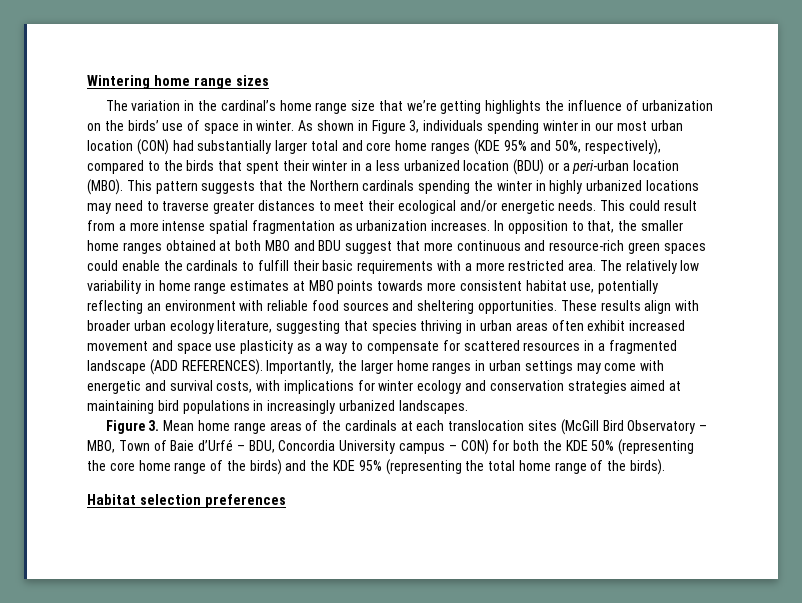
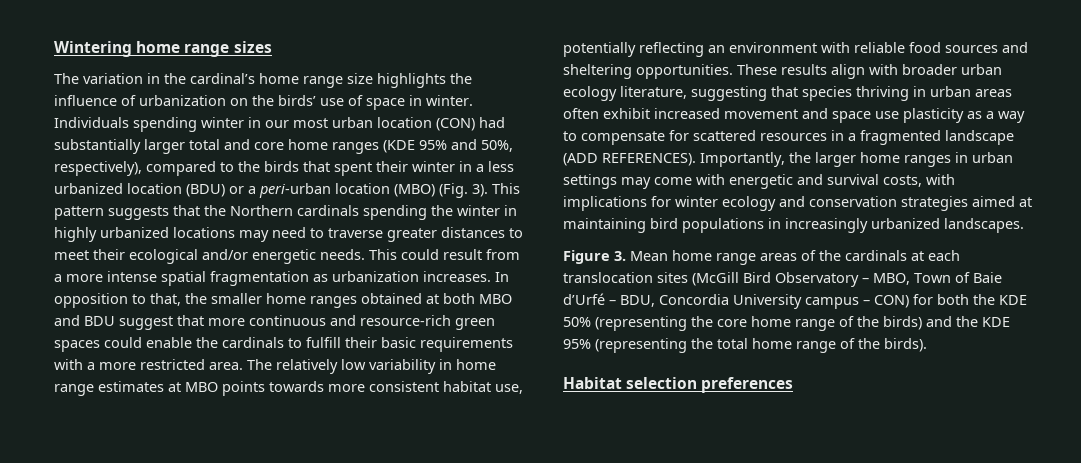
[378,100,482,114] that we’re getting -> (373, 78) none
[298,120,484,134] As shown in Figure 3, individuals -> [54,117,129,128] Individuals
[87,179,123,195] (MBO). -> [394,183,488,198] (MBO) (Fig. 3).

